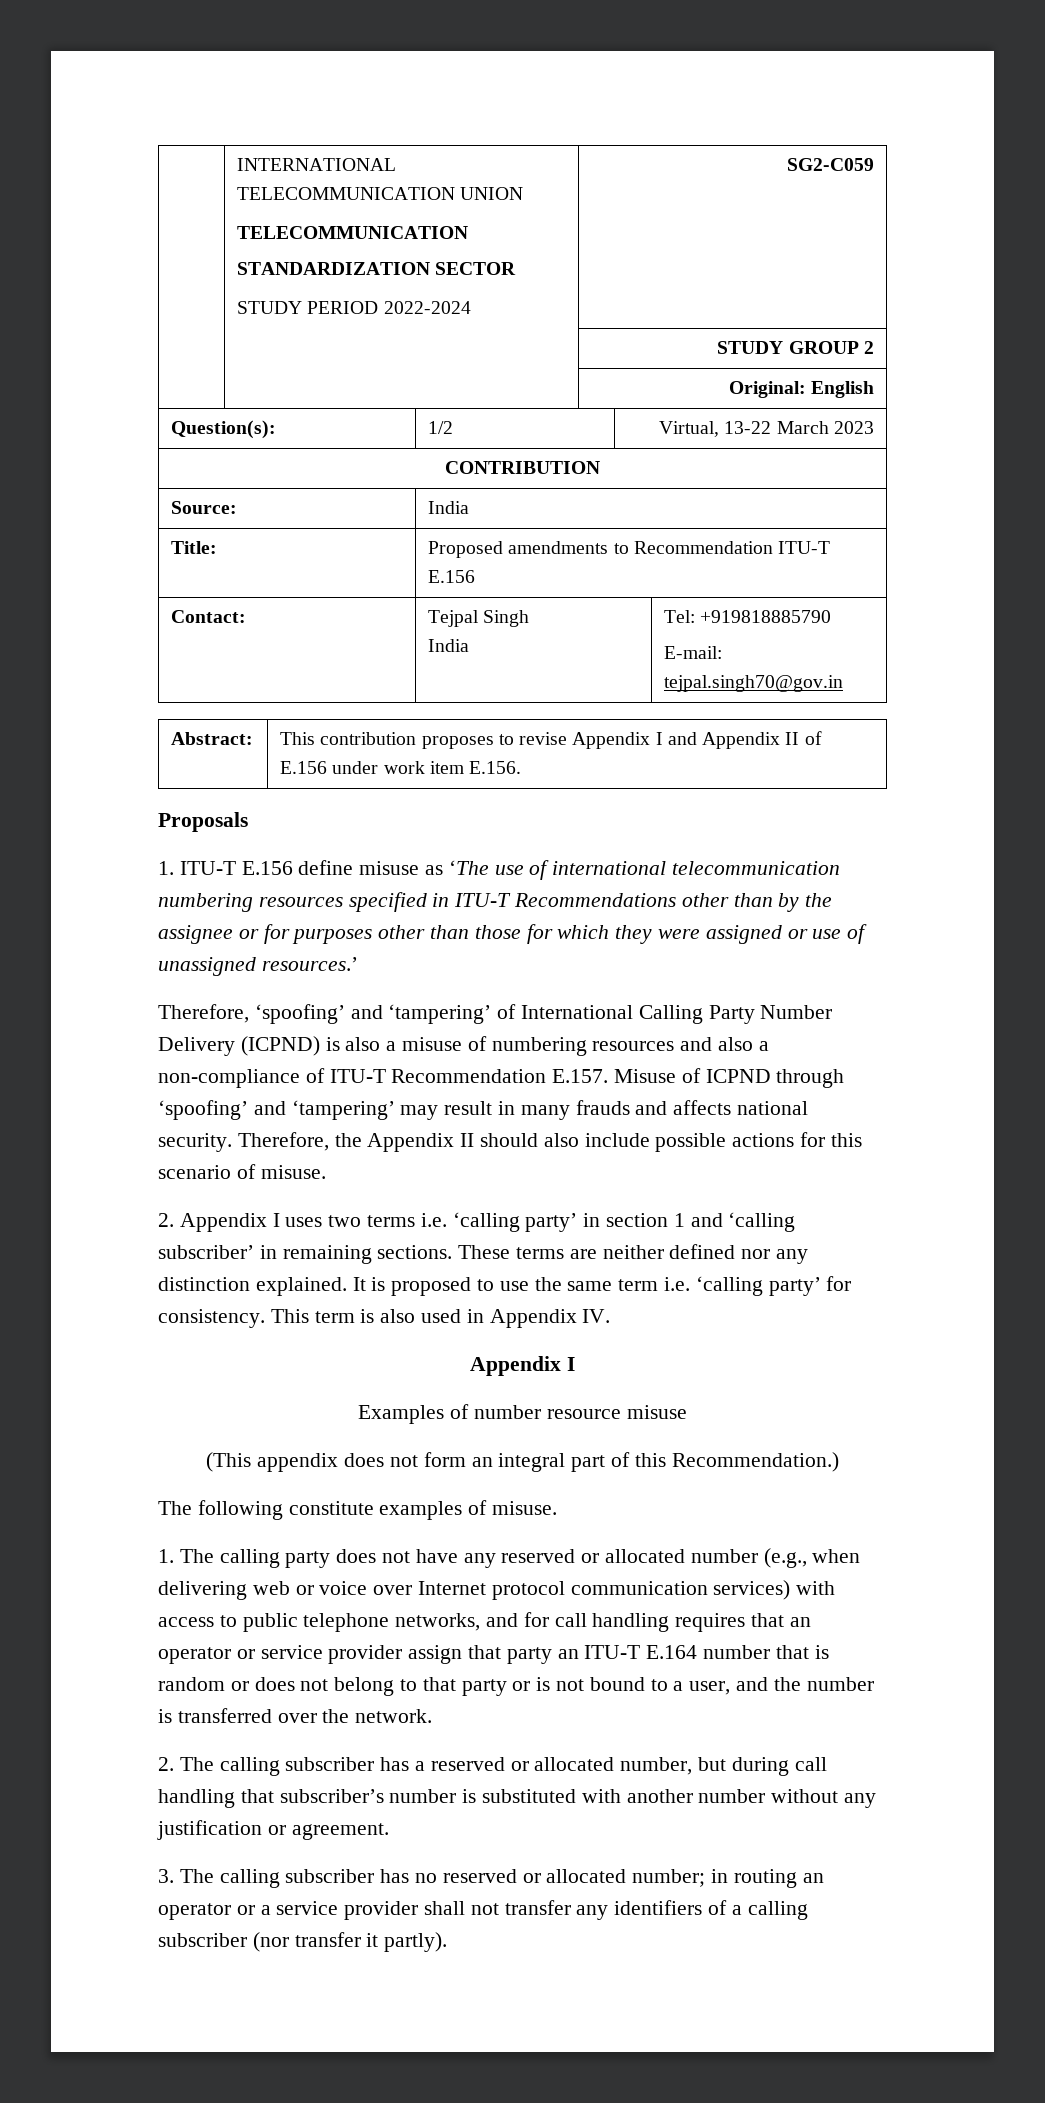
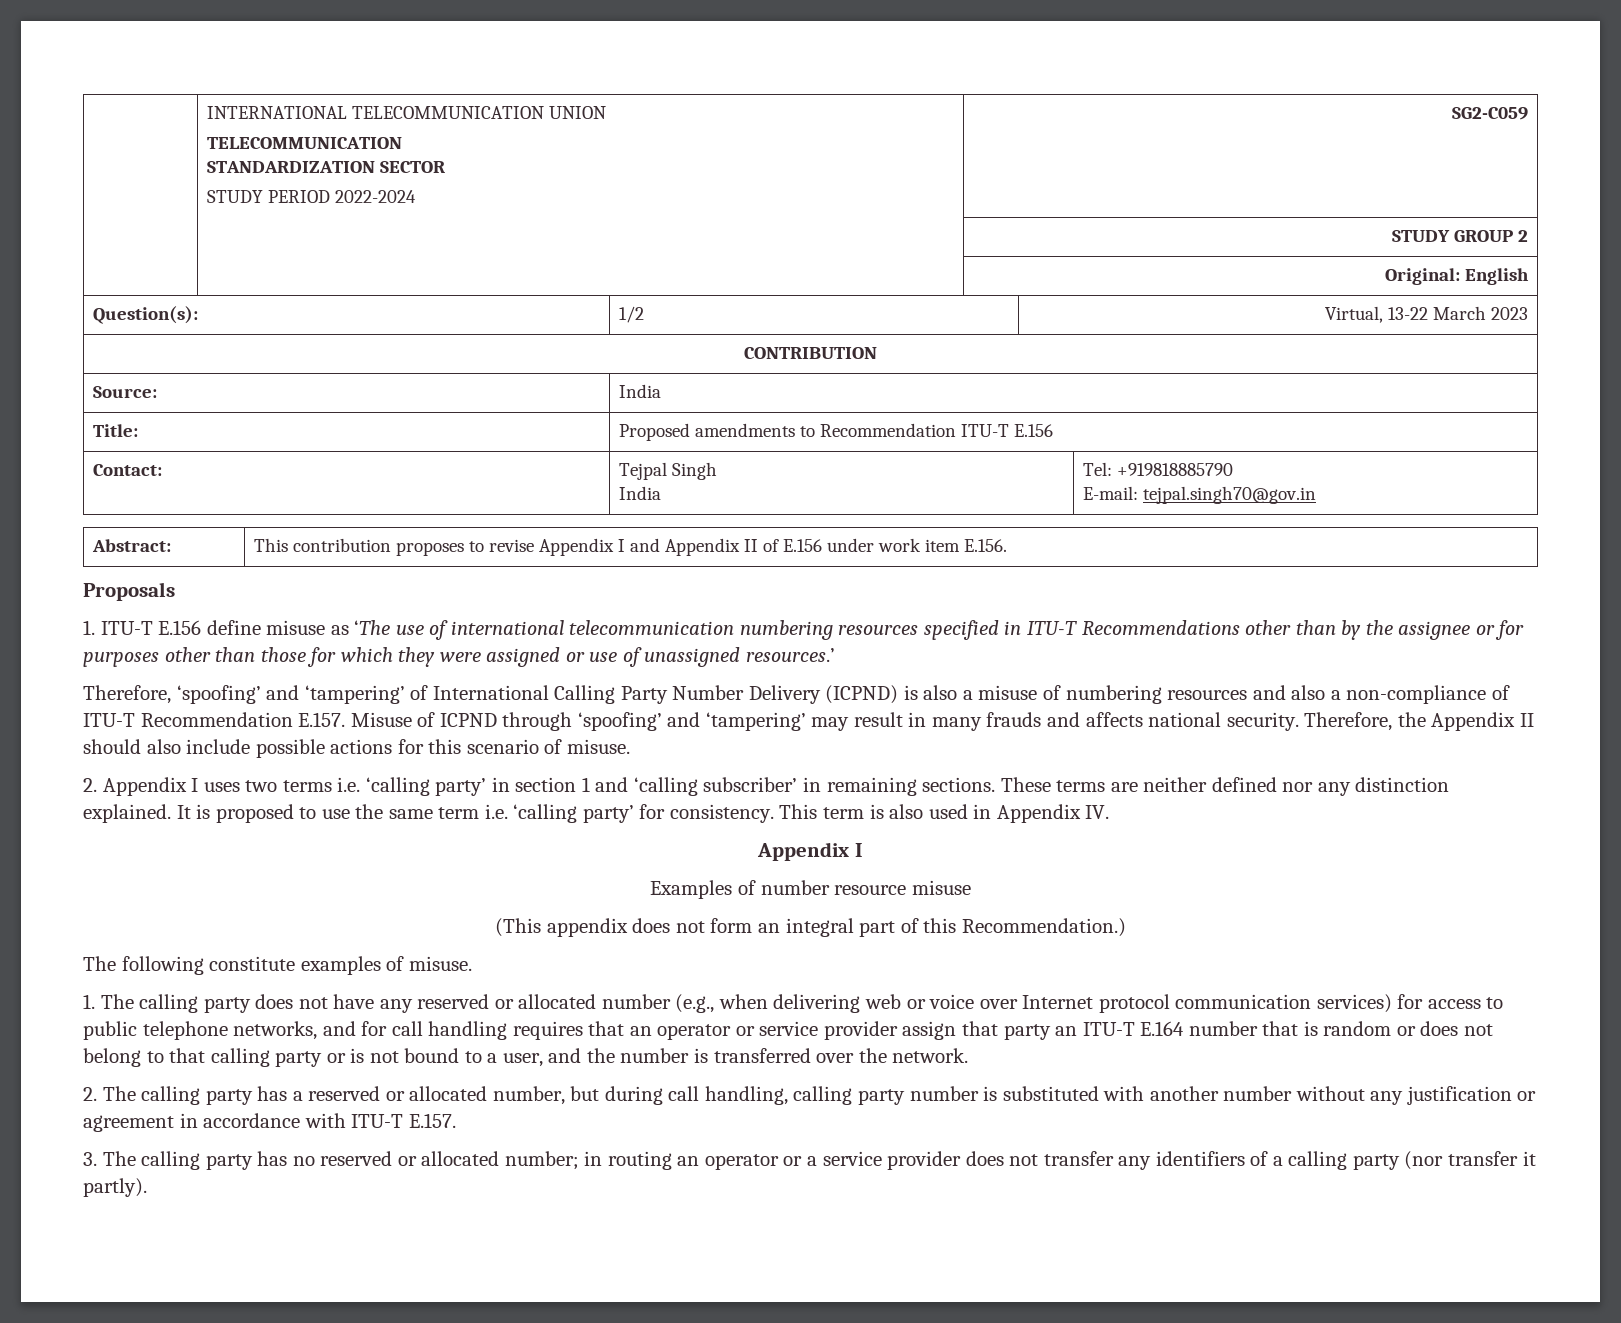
[796,1581,836,1595] with -> [1397,994,1424,1009] for
(456, 1684) none -> [210,1048,270,1067] calling
[285,1757,375,1771] subscriber -> [205,1089,253,1105] party
[158,1789,384,1808] handling that subscriber’s -> [704,1086,906,1105] handling, calling party
[291,1823,389,1840] agreement. -> [83,1113,456,1132] agreement in accordance with ITU-T E.157.
[285,1869,375,1883] subscriber -> [205,1154,253,1170] party
[424,1901,466,1915] shall -> [965,1151,1004,1166] does
[158,1933,247,1947] subscriber -> [1352,1154,1400,1170] party

